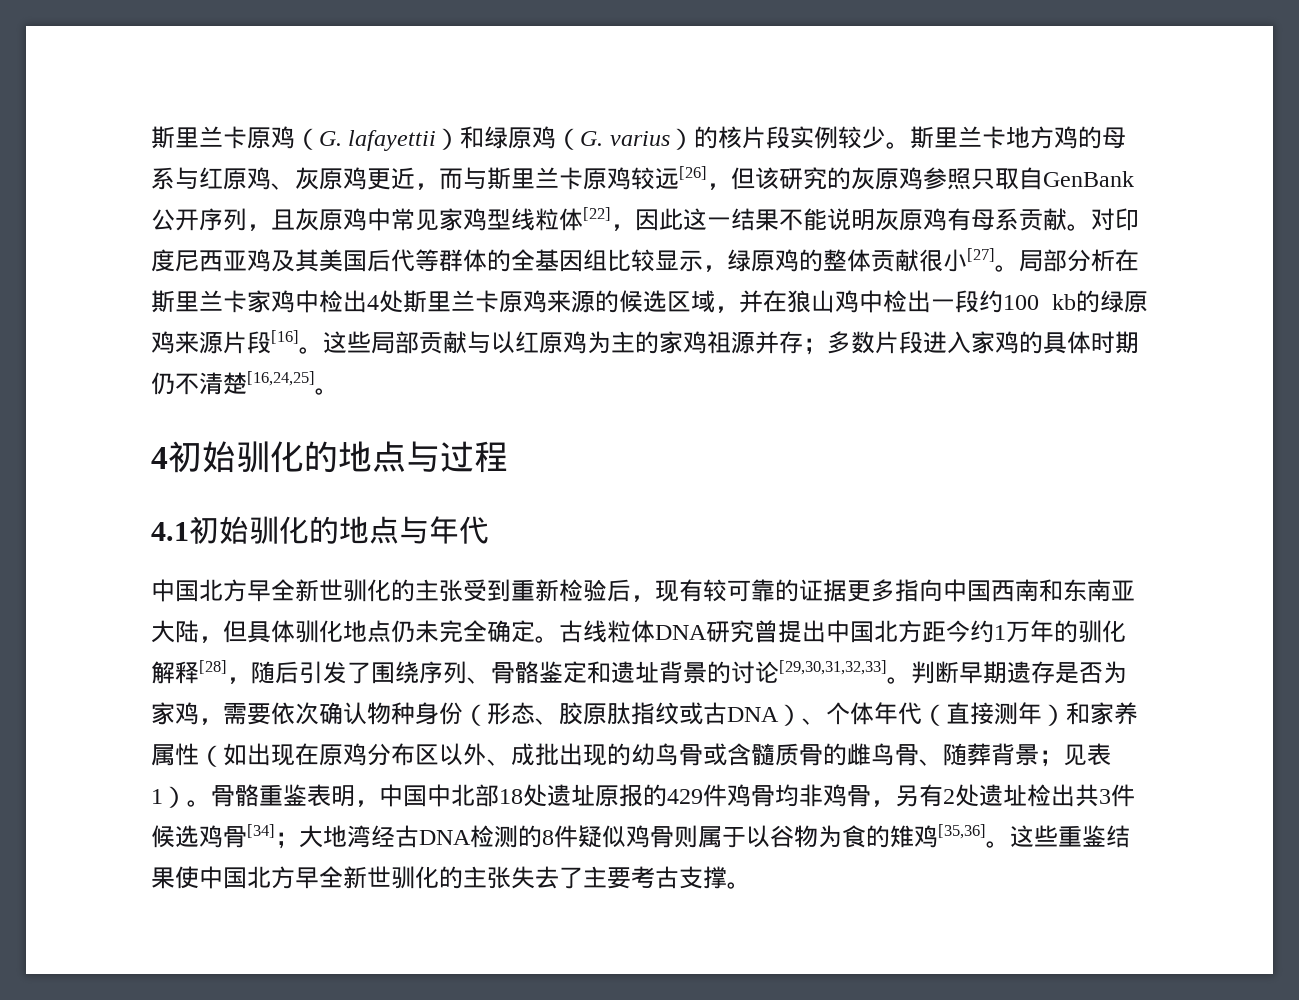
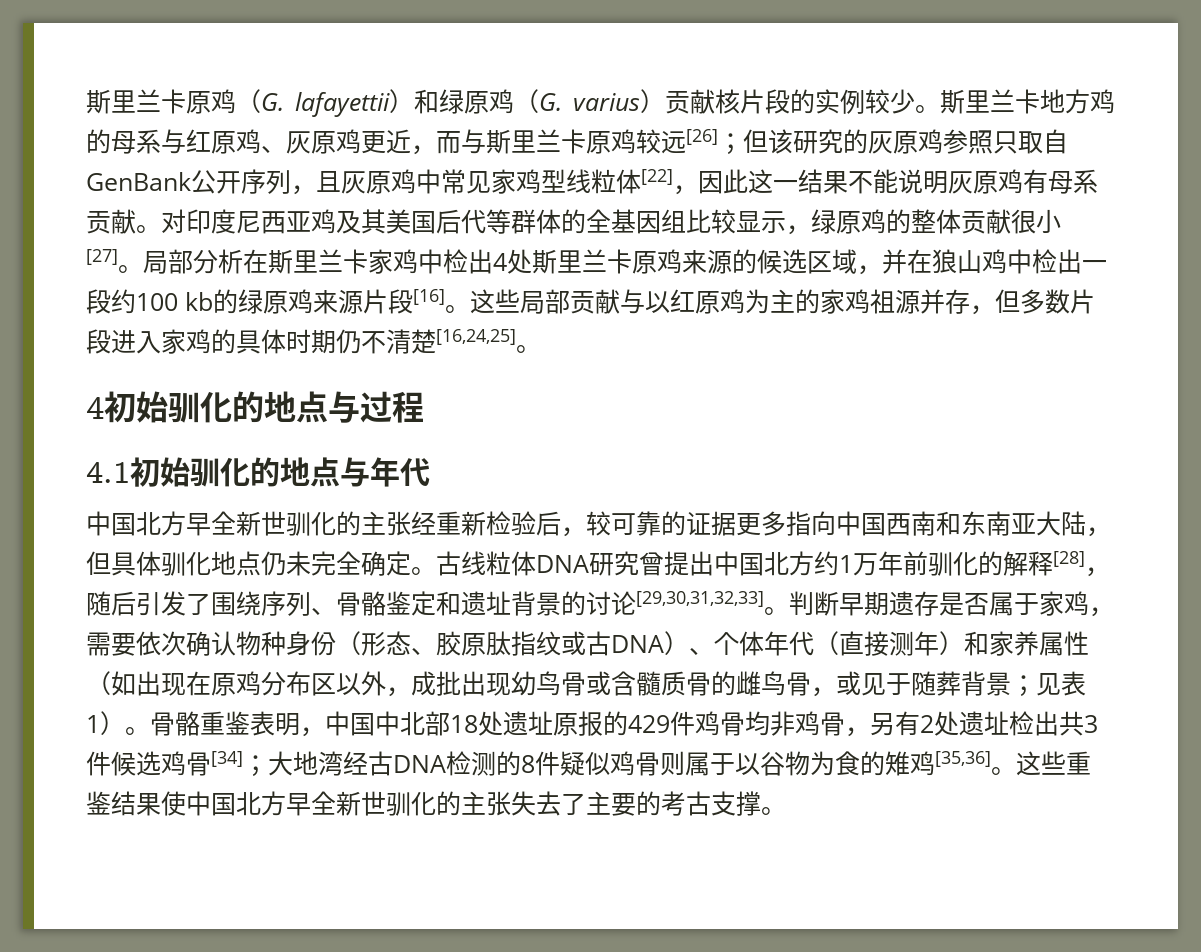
[693,126,790,149] 的核片段 -> [665,89,815,114] 贡献核片段的
[707,183,731,190] ， -> [718,133,743,155] ；
[803,338,827,355] ； -> [970,289,1020,315] ，但
[463,579,511,602] 受到 -> [411,511,436,535] 经
[655,579,703,602] 现有 -> (586, 532) none
[922,620,970,643] 距今 -> (814, 563) none
[1054,620,1126,643] 的驯化 -> [903,551,1003,576] 前驯化的
[1103,661,1127,684] 为 -> [989,592,1039,616] 属于
[487,759,511,766] 、 -> [386,687,411,697] ，
[607,743,631,766] 的 -> (511, 684) none
[919,759,943,766] 、 -> [811,671,911,697] ，或见于
(631, 878) none -> [636,791,661,816] 的

